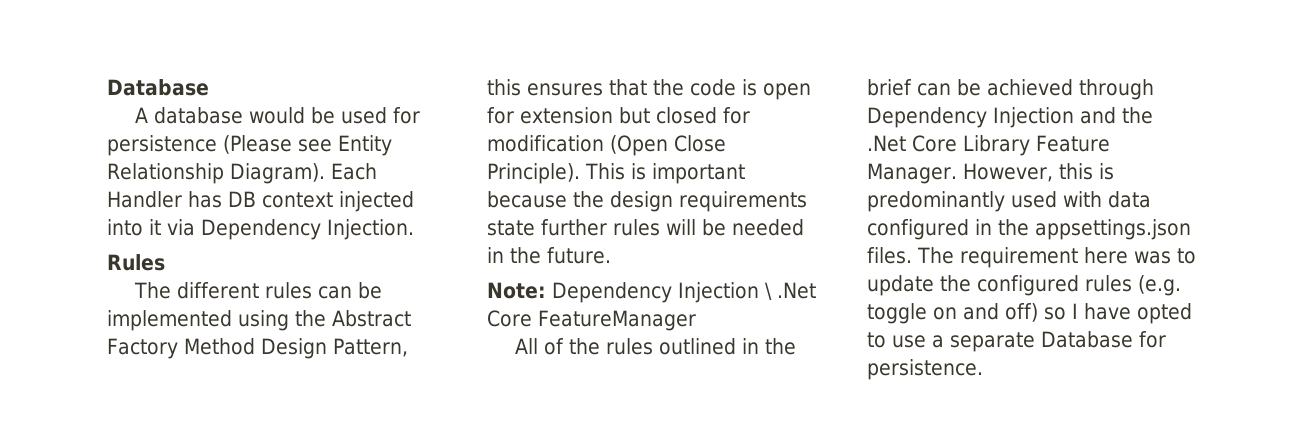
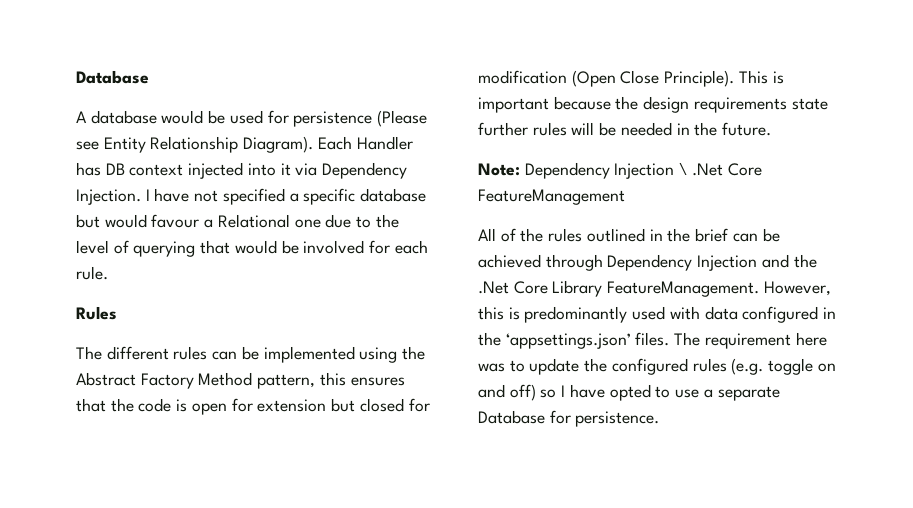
(414, 229) none -> [145,188,427,205] [76,214,399,228] [76,240,428,257] [76,266,108,280] I have not specified a specific database but would favour a Relational one due to the level of querying that would be involved for each rule.
[260,338,408,359] Design Pattern, -> [257,374,316,389] pattern,
[538,310,696,331] FeatureManager -> [478,189,625,205] FeatureManagement
[1036,135,1110,152] [867,163,957,184] Feature Manager. -> [607,281,760,297] FeatureManagement.
[1035,219,1191,240] appsettings.json -> [505,333,631,349] ‘appsettings.json’

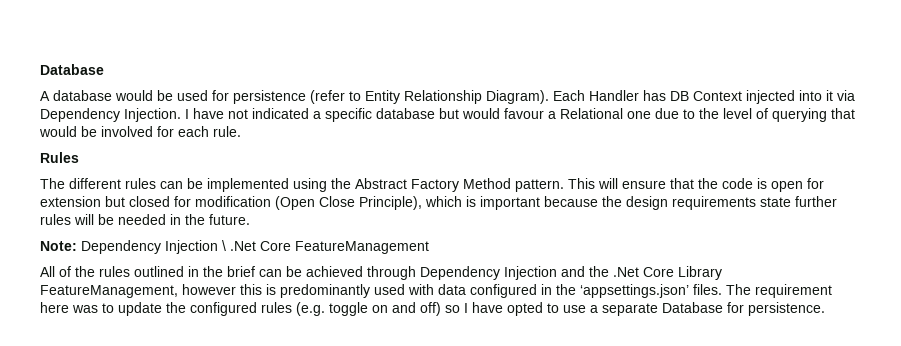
[377,110,428,127] [76,141,99,150] (Please see -> [310,90,361,104] (refer to
[129,164,184,176] context -> [693,91,742,101] Context
[222,188,285,205] specified -> [252,108,309,119] indicated
[257,372,405,389] pattern, this ensures -> [515,178,666,192] pattern. This will ensure
[664,70,768,87] Principle). This -> [359,196,462,210] Principle), which
[607,281,831,297] FeatureManagement. However, -> [40,284,236,298] FeatureManagement, however

